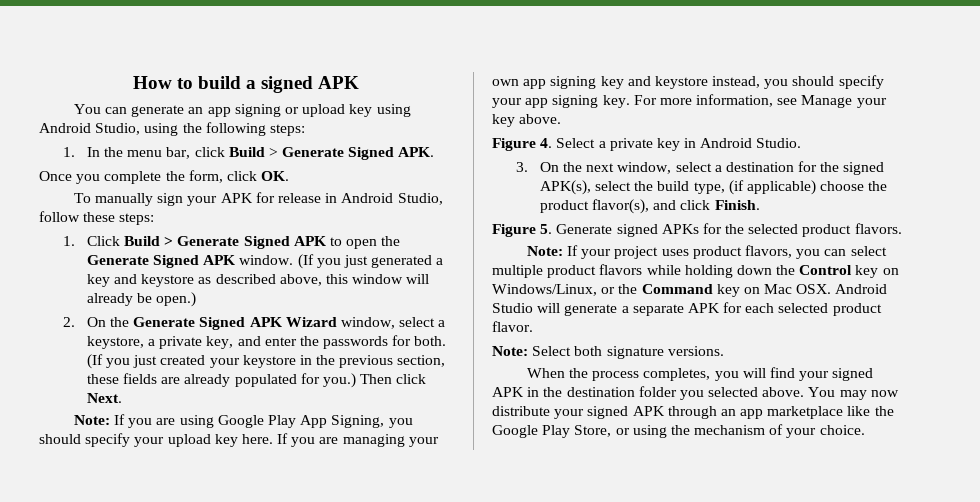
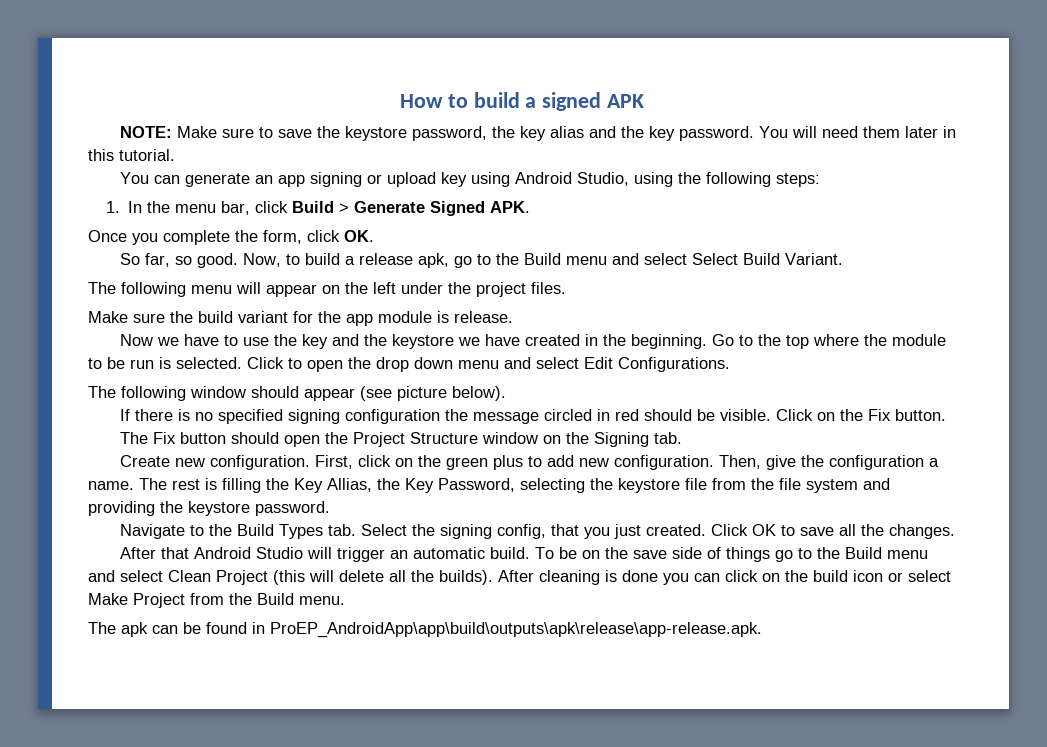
(360, 82) none -> [119,126,956,141] [88,149,175,161] // NOTE: Make sure to save the keystore password, the key alias and the key password. You will need them later in this tutorial.
[73,192,443,206] [39,211,155,225] [62,236,401,249] [86,254,444,269] [86,274,430,287] [86,292,197,307] [62,317,446,330] [86,335,447,349] [86,354,446,369] [86,373,427,388] [86,393,122,403] [73,414,413,428] [39,433,439,447] [492,75,884,89] [492,94,887,108] [492,114,562,127] [492,138,802,151] [515,161,885,175] [539,180,888,195] [539,199,760,214] [492,223,902,237] [526,245,887,259] [492,264,899,278] [492,284,888,297] [492,302,882,316] [492,321,533,332] [492,346,724,359] [526,367,874,381] [492,386,899,400] [492,406,894,419] [492,424,865,438] To manually sign your APK for release in Android Studio, follow these steps: // 1. Click Build > Generate Signed APK to open the Generate Signed APK window. (If you just generated a key and keystore as described above, this window will already be open.) // 2. On the Generate Signed APK Wizard window, select a keystore, a private key, and enter the passwords for both. (If you just created your keystore in the previous section, these fields are already populated for you.) Then click Next. // Note: If you are using Google Play App Signing, you should specify your upload key here. If you are managing your own app signing key and keystore instead, you should specify your app signing key. For more information, see Manage your key above. // Figure 4. Select a private key in Android Studio. // 3. On the next window, select a destination for the signed APK(s), select the build type, (if applicable) choose the product flavor(s), and click Finish. // Figure 5. Generate signed APKs for the selected product flavors. // Note: If your project uses product flavors, you can select multiple product flavors while holding down the Control key on Windows/Linux, or the Command key on Mac OSX. Android Studio will generate a separate APK for each selected product flavor. // Note: Select both signature versions. // When the process completes, you will find your signed APK in the destination folder you selected above. You may now distribute your signed APK through an app marketplace like the Google Play Store, or using the mechanism of your choice. -> [119,253,843,268] [88,282,566,297] [88,311,513,326] [119,334,946,349] [88,357,730,372] [88,386,506,401] [119,409,946,424] [119,432,682,447] [119,455,939,470] [88,478,890,493] [88,501,330,516] [119,524,955,539] [119,547,928,562] [88,570,951,585] [88,593,345,608] [88,622,762,638] So far, so good. Now, to build a release apk, go to the Build menu and select Select Build Variant. // The following menu will appear on the left under the project files. // Make sure the build variant for the app module is release. // Now we have to use the key and the keystore we have created in the beginning. Go to the top where the module to be run is selected. Click to open the drop down menu and select Edit Configurations. // The following window should appear (see picture below). // If there is no specified signing configuration the message circled in red should be visible. Click on the Fix button. // The Fix button should open the Project Structure window on the Signing tab. // Create new configuration. First, click on the green plus to add new configuration. Then, give the configuration a name. The rest is filling the Key Allias, the Key Password, selecting the keystore file from the file system and providing the keystore password. // Navigate to the Build Types tab. Select the signing config, that you just created. Click OK to save all the changes. // After that Android Studio will trigger an automatic build. To be on the save side of things go to the Build menu and select Clean Project (this will delete all the builds). After cleaning is done you can click on the build icon or select Make Project from the Build menu. // The apk can be found in ProEP_AndroidApp\app\build\outputs\apk\release\app-release.apk.

